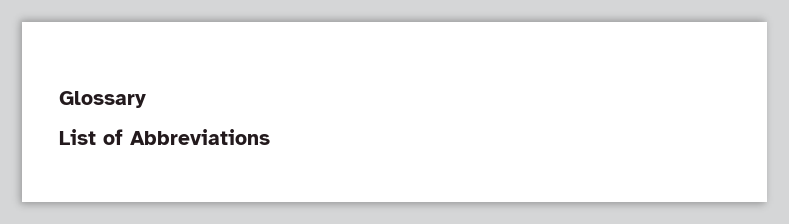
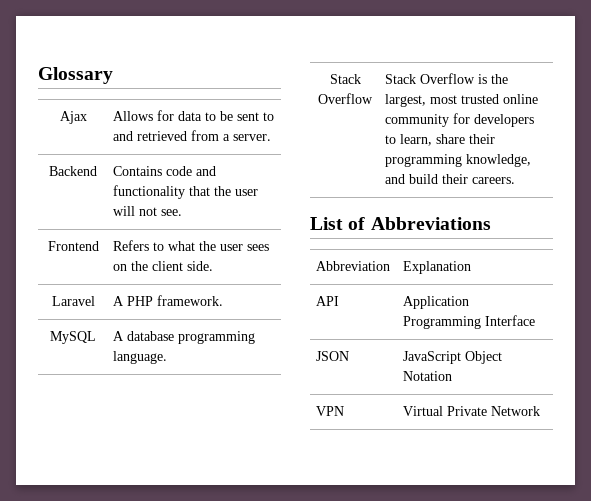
[59,129,270,145] // List of Abbreviations -> [59,111,87,124] [113,110,275,121] [113,130,272,141] [49,166,97,176] [113,166,217,176] [113,185,259,199] [113,206,183,216] [47,241,99,251] [113,240,270,251] [113,261,214,271] [51,296,95,306] [113,295,224,306] [50,331,96,344] [113,331,256,344] [113,351,168,364] [329,74,361,84] [318,93,373,104] [385,73,509,84] [385,94,539,107] [385,113,535,127] [385,134,496,146] [385,154,532,167] [385,174,516,184] [310,217,491,230] [316,261,391,271] [403,261,472,274] [316,296,340,306] [403,296,470,309] [403,315,536,329] [316,351,350,361] [403,351,503,364] [403,371,453,381] [316,406,345,416] [403,406,541,416] // Ajax | Allows for data to be sent to and retrieved from a server. // Backend | Contains code and functionality that the user will not see. // Frontend | Refers to what the user sees on the client side. // Laravel | A PHP framework. // MySQL | A database programming language. // Stack Overflow | Stack Overflow is the largest, most trusted online community for developers to learn, share their programming knowledge, and build their careers. // List of Abbreviations // Abbreviation | Explanation // API | Application Programming Interface // JSON | JavaScript Object Notation // VPN | Virtual Private Network

